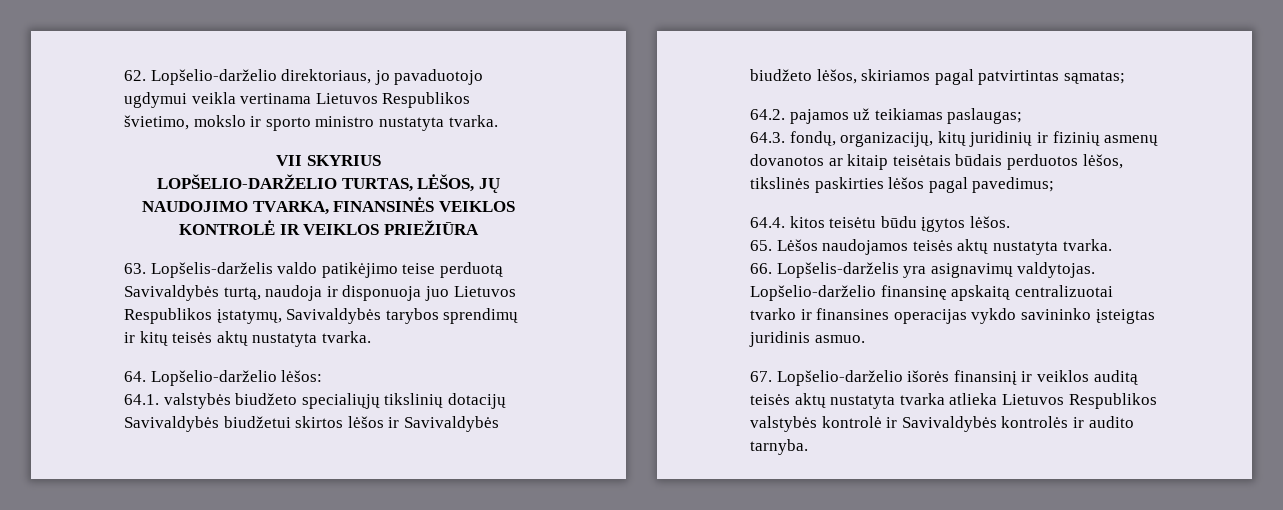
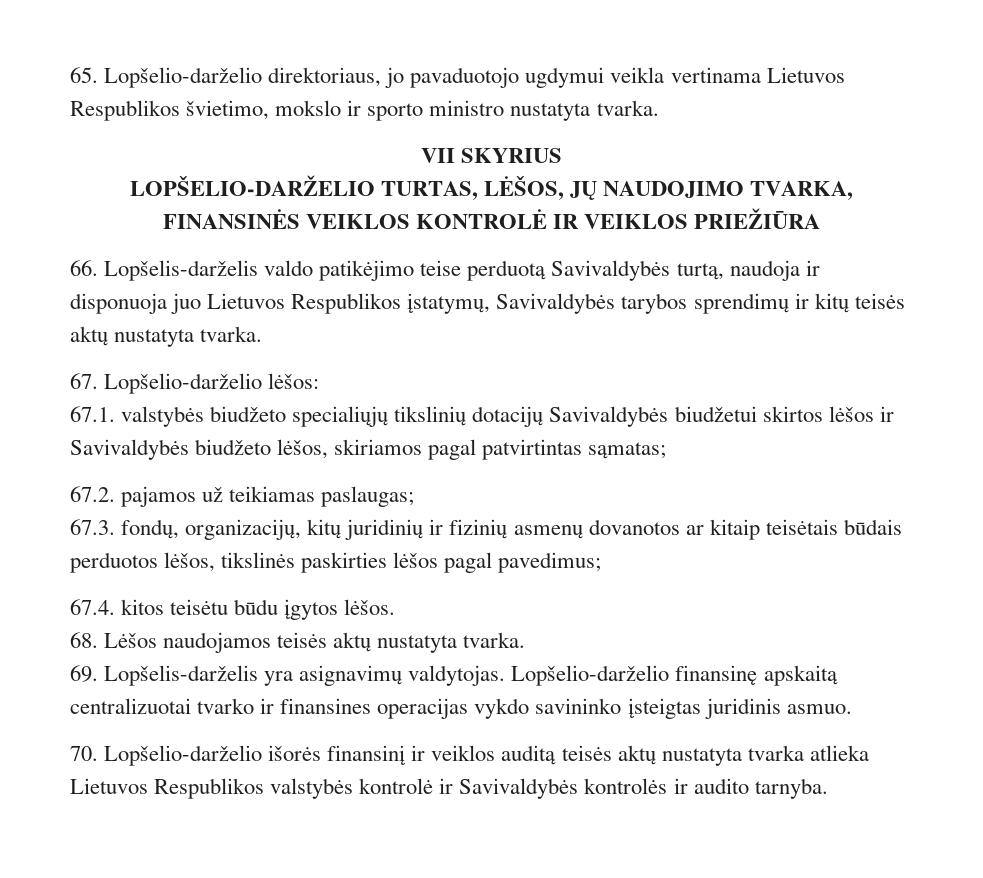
[124,70,146,81] 62. -> [70,67,98,83] 65.
[124,263,146,274] 63. -> [70,260,98,276] 66.
[124,371,146,382] 64. -> [70,373,98,389] 67.
[124,394,159,405] 64.1. -> [70,406,115,422] 67.1.
[750,109,785,120] 64.2. -> [70,486,115,502] 67.2.
[750,132,785,143] 64.3. -> [70,519,115,535] 67.3.
[750,217,785,228] 64.4. -> [70,599,115,615] 67.4.
[750,240,772,251] 65. -> [70,632,98,648] 68.
[750,263,772,274] 66. -> [70,665,98,682] 69.
[750,371,772,382] 67. -> [70,746,98,761] 70.

